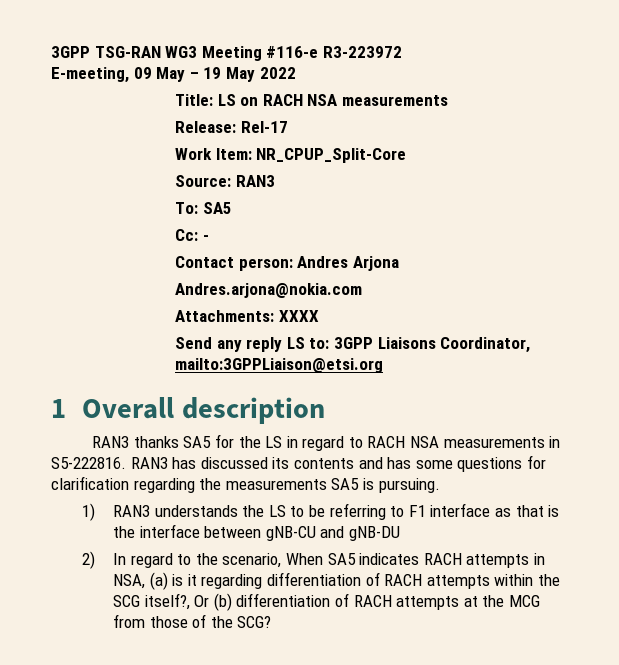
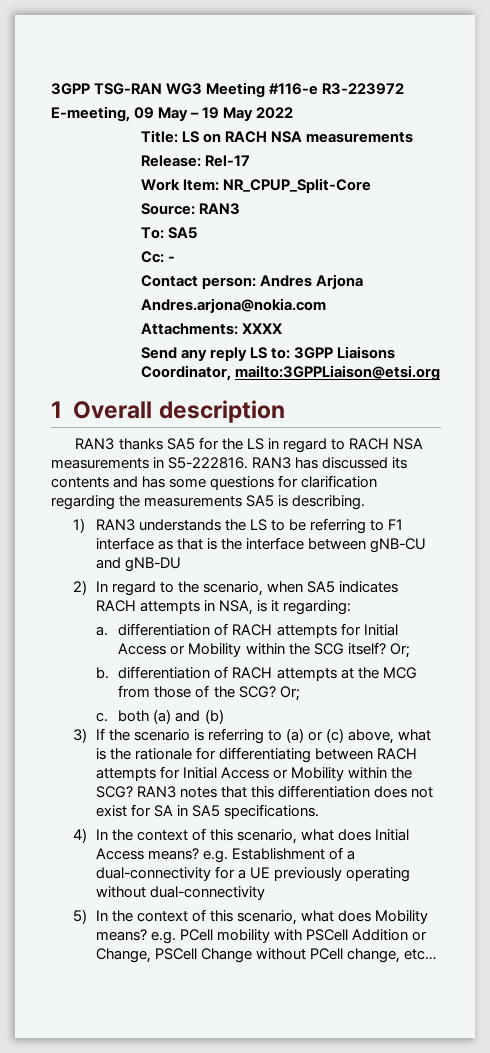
[378,478,440,493] pursuing. -> [292,495,366,510] describing.
[286,553,324,565] When -> [267,581,304,593] when
[149,572,168,590] (a) -> (254, 607) none
[201,572,560,589] [113,593,232,611] regarding differentiation of RACH attempts within the SCG itself?, Or (b) -> [283,600,352,615] [95,623,398,638] [118,642,410,658] [95,667,109,679] regarding: // a. differentiation of RACH attempts for Initial Access or Mobility within the SCG itself? Or; // b.
(272, 622) none -> [279,686,300,701] [95,709,224,724] [73,728,432,744] [95,747,418,763] [95,766,413,781] [95,785,434,798] [95,804,320,819] [73,828,410,844] [95,847,356,863] [95,866,411,882] [95,886,265,900] [73,909,429,925] [95,929,428,944] [95,948,437,963] Or; // c. both (a) and (b) // 3) If the scenario is referring to (a) or (c) above, what is the rationale for differentiating between RACH attempts for Initial Access or Mobility within the SCG? RAN3 notes that this differentiation does not exist for SA in SA5 specifications. // 4) In the context of this scenario, what does Initial Access means? e.g. Establishment of a dual-connectivity for a UE previously operating without dual-connectivity // 5) In the context of this scenario, what does Mobility means? e.g. PCell mobility with PSCell Addition or Change, PSCell Change without PCell change, etc…

